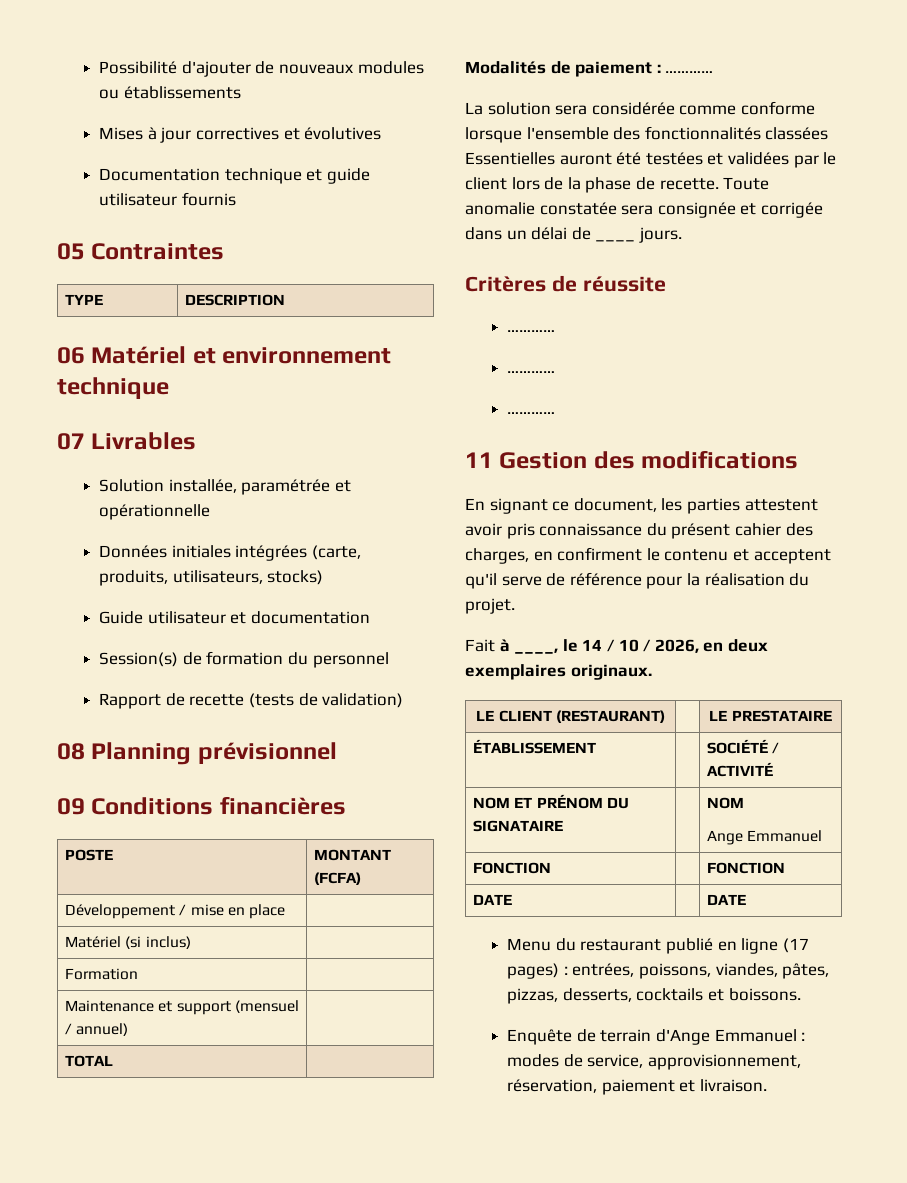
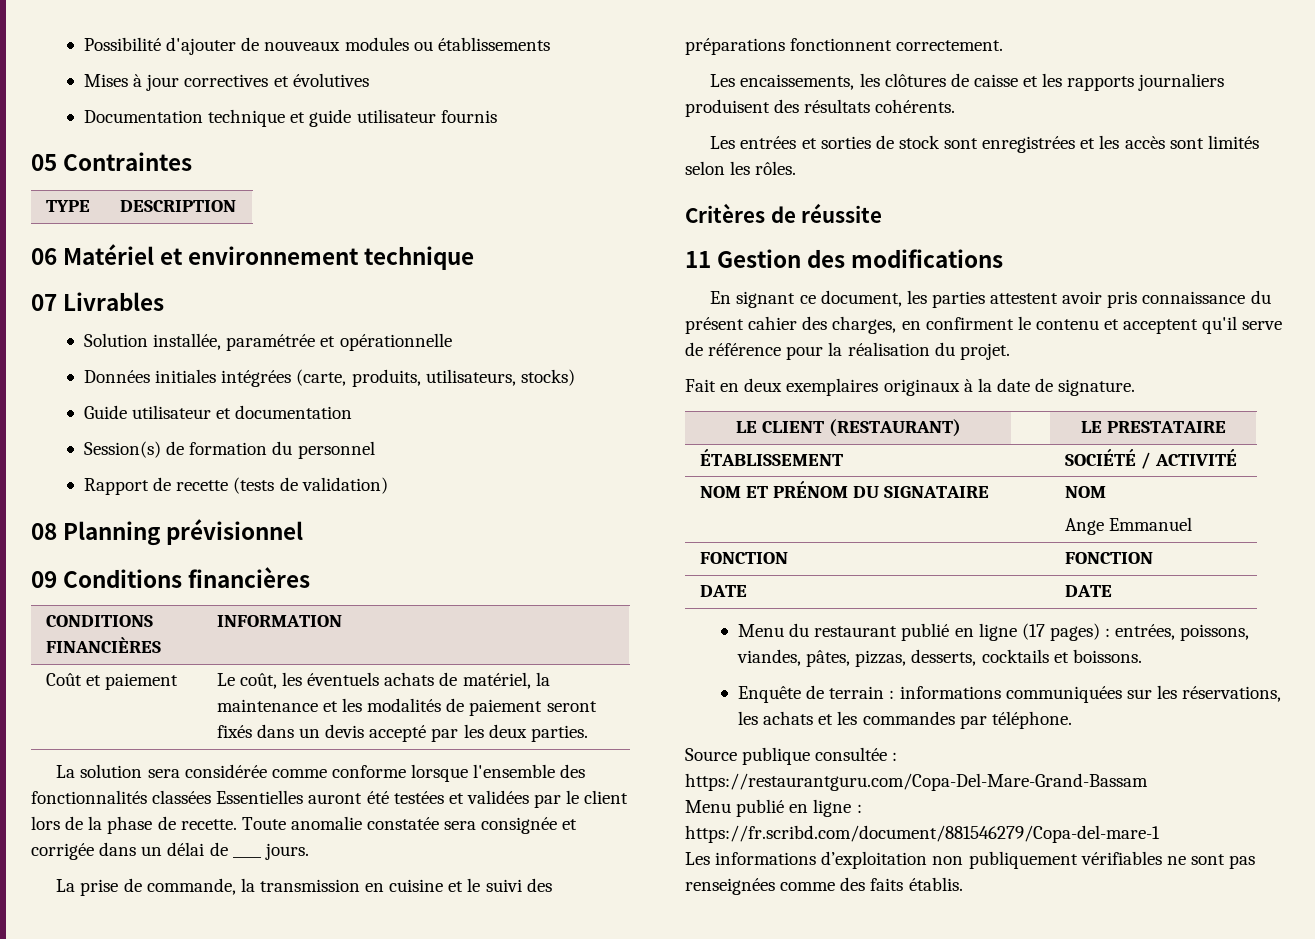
[65,849,114,861] [314,849,392,861] [314,872,362,885] [65,904,285,919] [65,936,191,949] [65,968,139,980] [65,1000,299,1015] [65,1023,129,1036] [65,1055,114,1067] [465,61,714,77] POSTE | MONTANT (FCFA) // Développement / mise en place | // Matériel (si inclus) | // Formation | // Maintenance et support (mensuel / annuel) | // TOTAL | // Modalités de paiement : ………… -> [45,615,153,627] [45,637,161,653] [216,615,342,627] [45,673,179,690] [216,672,550,689] [216,698,597,716] [216,724,588,742] CONDITIONS FINANCIÈRES | INFORMATION // Coût et paiement | Le coût, les éventuels achats de matériel, la maintenance et les modalités de paiement seront fixés dans un devis accepté par les deux parties.
(682, 235) none -> [56,878,552,896] [685,38,1004,55] [710,73,1225,91] [685,99,956,117] [710,135,1259,153] [685,161,797,175] // La prise de commande, la transmission en cuisine et le suivi des préparations fonctionnent correctement. // Les encaissements, les clôtures de caisse et les rapports journaliers produisent des résultats cohérents. // Les entrées et sorties de stock sont enregistrées et les accès sont limités selon les rôles.
[507,330,556,332] [507,371,556,373] [507,412,556,414] // ………… // ………… // ………… -> (883, 213) none
[499,639,768,654] [465,664,652,680] à ____, le 14 / 10 / 2026, en deux exemplaires originaux. -> [720,378,1136,396] en deux exemplaires originaux à la date de signature.
[656,1029,806,1045] [507,1054,802,1070] [507,1079,768,1095] d'Ange Emmanuel : modes de service, approvisionnement, réservation, paiement et livraison. -> [889,685,1282,703] [738,711,1072,729] [685,747,898,765] [685,773,1148,791] [685,799,862,817] [685,825,1160,843] [685,851,1256,869] [685,877,963,895] : informations communiquées sur les réservations, les achats et les commandes par téléphone. // Source publique consultée : https://restaurantguru.com/Copa-Del-Mare-Grand-Bassam // Menu publié en ligne : https://fr.scribd.com/document/881546279/Copa-del-mare-1 // Les informations d’exploitation non publiquement vérifiables ne sont pas renseignées comme des faits établis.

